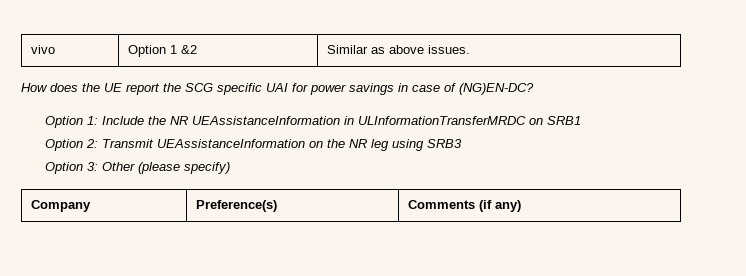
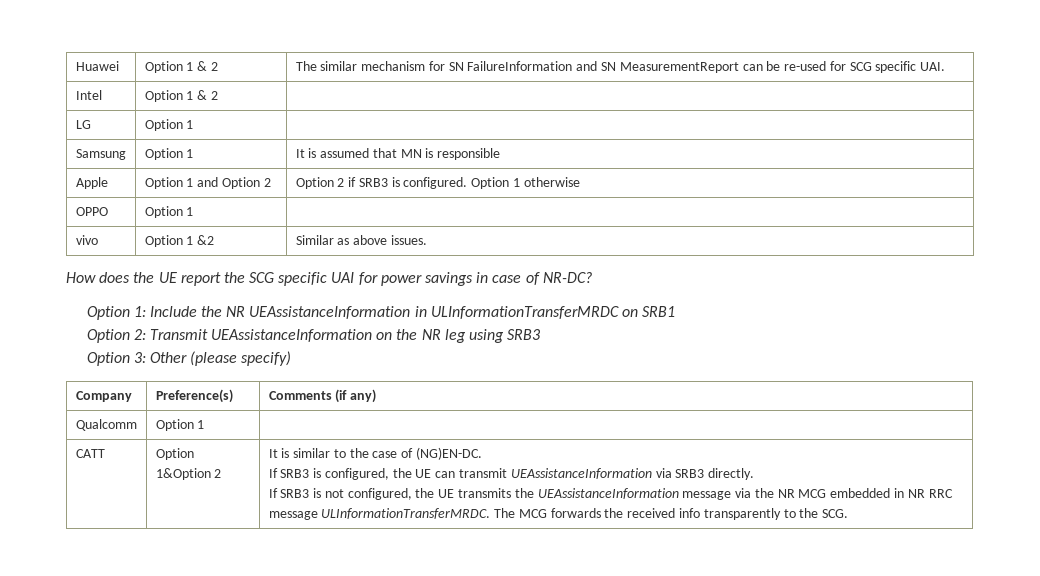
(30, 49) none -> [75,61,119,71] [144,61,218,73] [295,61,946,73] [75,90,102,100] [144,90,218,102] [75,120,91,129] [144,119,194,131] [75,149,126,160] [144,148,194,160] [295,148,501,160] [75,177,108,189] [144,177,271,189] [295,177,580,189] [75,207,108,216] [144,206,194,218] Huawei | Option 1 & 2 | The similar mechanism for SN FailureInformation and SN MeasurementReport can be re-used for SCG specific UAI. // Intel | Option 1 & 2 | // LG | Option 1 | // Samsung | Option 1 | It is assumed that MN is responsible // Apple | Option 1 and Option 2 | Option 2 if SRB3 is configured. Option 1 otherwise // OPPO | Option 1 | //
[459,83,534,95] (NG)EN-DC? -> [542,272,592,283] NR-DC?
(521, 206) none -> [75,419,137,431] [155,419,205,431] [75,449,105,458] [155,448,194,460] [155,468,222,480] [268,447,482,460] [268,468,755,480] [268,488,953,500] [268,508,849,520] // Qualcomm | Option 1 | // CATT | Option 1&Option 2 | It is similar to the case of (NG)EN-DC. // If SRB3 is configured, the UE can transmit UEAssistanceInformation via SRB3 directly. // If SRB3 is not configured, the UE transmits the UEAssistanceInformation message via the NR MCG embedded in NR RRC message ULInformationTransferMRDC. The MCG forwards the received info transparently to the SCG.

